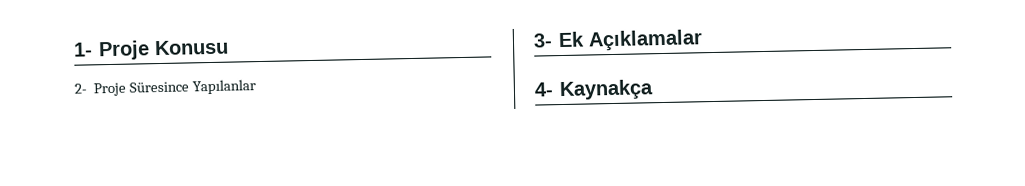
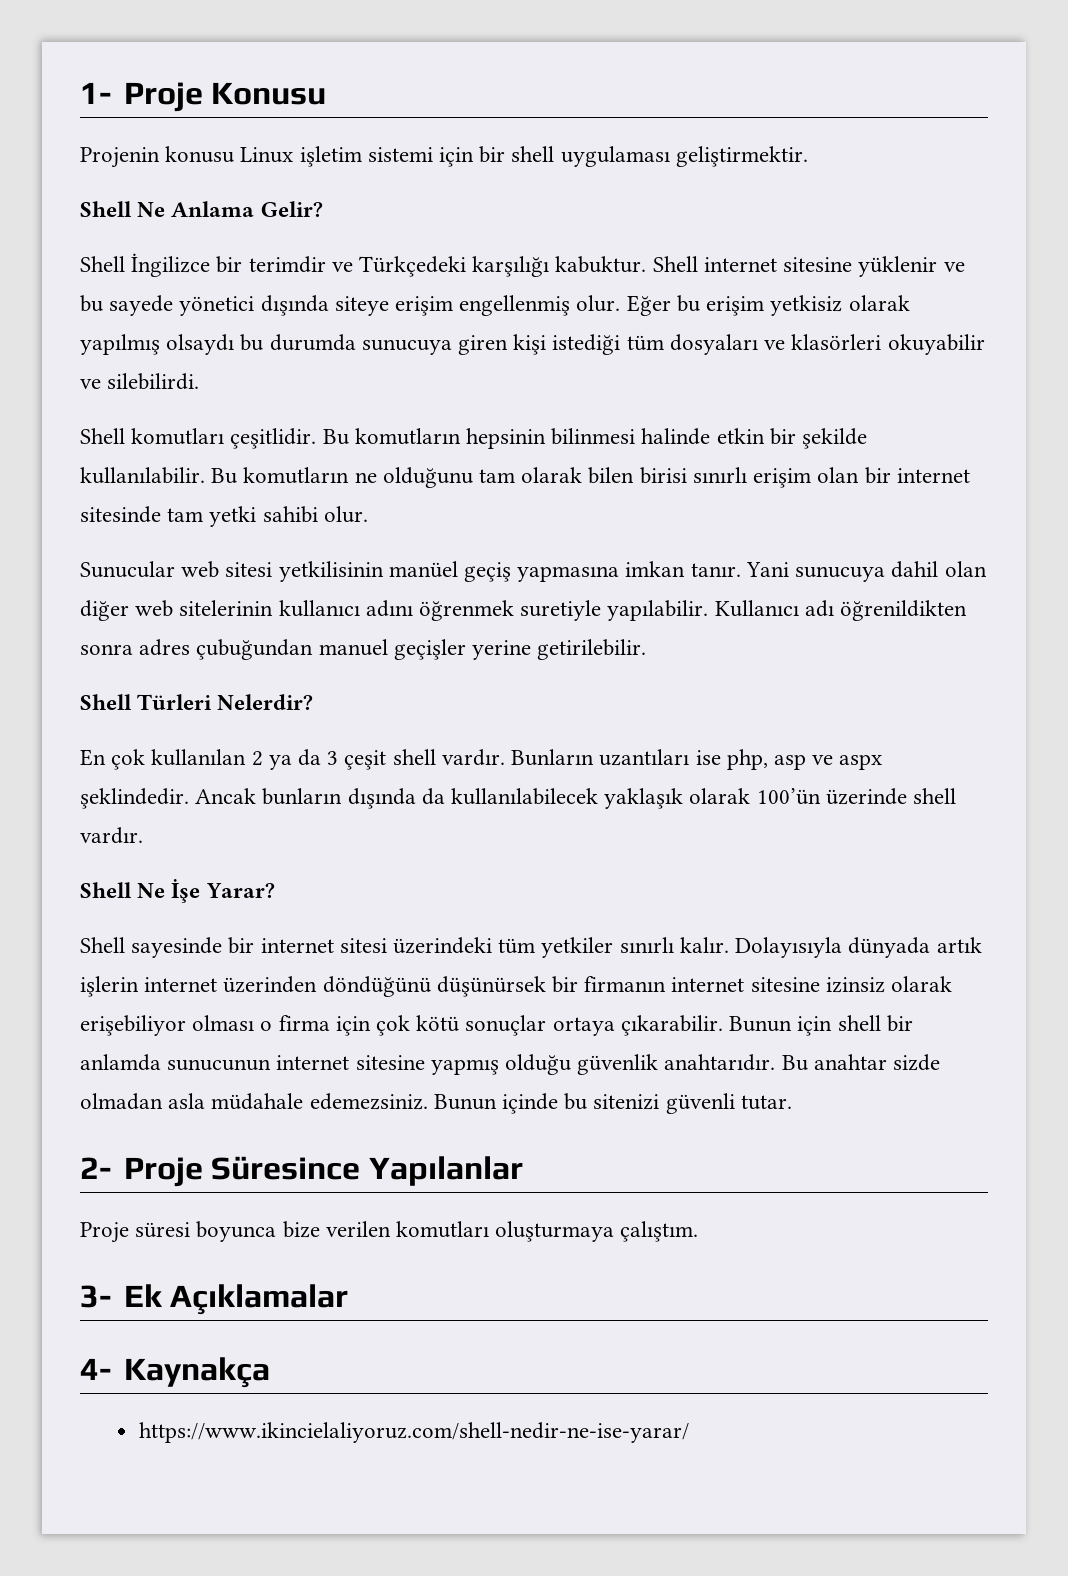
[74,79,257,97] 2- Proje Süresince Yapılanlar -> [80,146,808,168] [80,201,323,217] [80,253,965,277] [80,295,910,316] [80,334,985,355] [80,373,200,390] [80,428,868,449] [80,467,970,488] [80,506,368,527] [80,561,987,582] [80,600,968,621] [80,639,647,660] [80,694,314,710] [80,749,883,770] [80,788,957,809] [80,827,143,844] [80,879,275,903] [80,937,982,958] [80,976,953,997] [80,1015,913,1036] [80,1054,941,1075] [80,1093,792,1114] [80,1156,524,1187] [80,1221,699,1243] Projenin konusu Linux işletim sistemi için bir shell uygulaması geliştirmektir. // Shell Ne Anlama Gelir? // Shell İngilizce bir terimdir ve Türkçedeki karşılığı kabuktur. Shell internet sitesine yüklenir ve bu sayede yönetici dışında siteye erişim engellenmiş olur. Eğer bu erişim yetkisiz olarak yapılmış olsaydı bu durumda sunucuya giren kişi istediği tüm dosyaları ve klasörleri okuyabilir ve silebilirdi. // Shell komutları çeşitlidir. Bu komutların hepsinin bilinmesi halinde etkin bir şekilde kullanılabilir. Bu komutların ne olduğunu tam olarak bilen birisi sınırlı erişim olan bir internet sitesinde tam yetki sahibi olur. // Sunucular web sitesi yetkilisinin manüel geçiş yapmasına imkan tanır. Yani sunucuya dahil olan diğer web sitelerinin kullanıcı adını öğrenmek suretiyle yapılabilir. Kullanıcı adı öğrenildikten sonra adres çubuğundan manuel geçişler yerine getirilebilir. // Shell Türleri Nelerdir? // En çok kullanılan 2 ya da 3 çeşit shell vardır. Bunların uzantıları ise php, asp ve aspx şeklindedir. Ancak bunların dışında da kullanılabilecek yaklaşık olarak 100’ün üzerinde shell vardır. // Shell Ne İşe Yarar? // Shell sayesinde bir internet sitesi üzerindeki tüm yetkiler sınırlı kalır. Dolayısıyla dünyada artık işlerin internet üzerinden döndüğünü düşünürsek bir firmanın internet sitesine izinsiz olarak erişebiliyor olması o firma için çok kötü sonuçlar ortaya çıkarabilir. Bunun için shell bir anlamda sunucunun internet sitesine yapmış olduğu güvenlik anahtarıdır. Bu anahtar sizde olmadan asla müdahale edemezsiniz. Bunun içinde bu sitenizi güvenli tutar. // 2- Proje Süresince Yapılanlar // Proje süresi boyunca bize verilen komutları oluşturmaya çalıştım.
(655, 90) none -> [138,1422,689,1443] // https://www.ikincielaliyoruz.com/shell-nedir-ne-ise-yarar/

